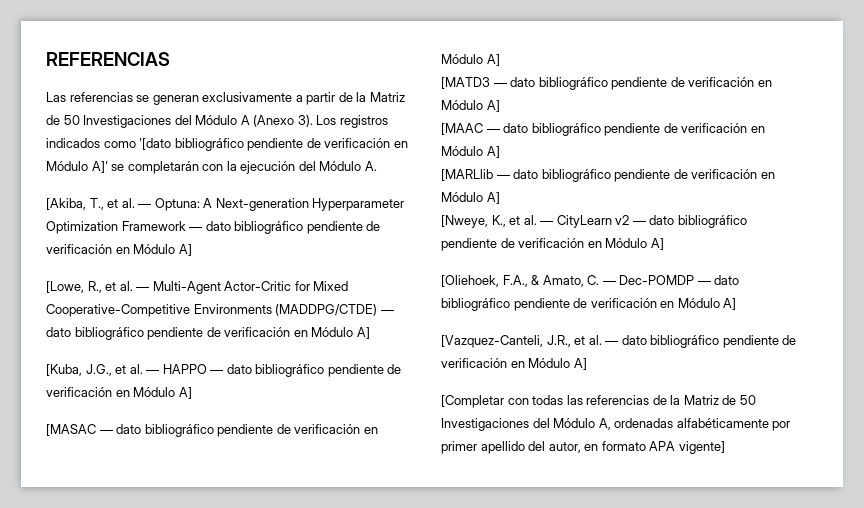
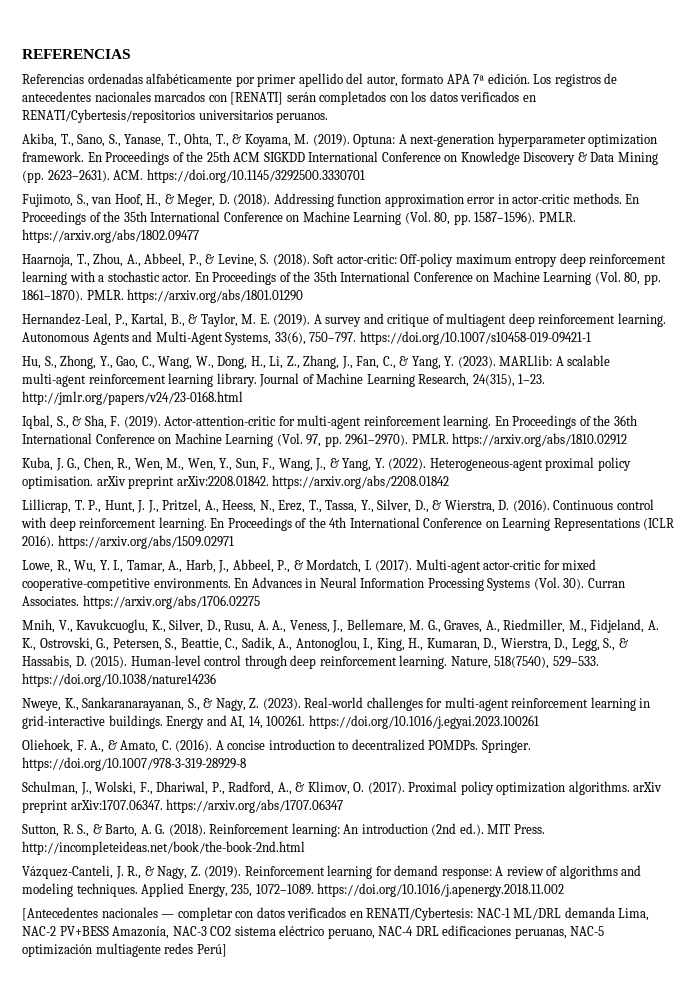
[46,92,405,105] [46,115,388,128] [46,138,408,151] [46,161,377,174] [46,198,405,211] [46,221,381,234] [46,244,192,256] [46,281,349,294] [46,304,394,317] [46,327,370,340] [46,364,402,377] [46,387,192,399] [46,424,378,437] [441,54,500,66] [441,77,772,90] [441,100,500,112] [441,123,765,136] [441,146,500,158] [441,169,775,182] [441,192,500,204] [441,215,747,228] [441,238,664,251] [441,275,740,287] [441,298,737,311] [441,335,797,348] [441,358,587,370] [441,395,756,408] [441,418,611,431] Las referencias se generan exclusivamente a partir de la Matriz de 50 Investigaciones del Módulo A (Anexo 3). Los registros indicados como '[dato bibliográfico pendiente de verificación en Módulo A]' se completarán con la ejecución del Módulo A. // [Akiba, T., et al. — Optuna: A Next-generation Hyperparameter Optimization Framework — dato bibliográfico pendiente de verificación en Módulo A] // [Lowe, R., et al. — Multi-Agent Actor-Critic for Mixed Cooperative-Competitive Environments (MADDPG/CTDE) — dato bibliográfico pendiente de verificación en Módulo A] // [Kuba, J.G., et al. — HAPPO — dato bibliográfico pendiente de verificación en Módulo A] // [MASAC — dato bibliográfico pendiente de verificación en Módulo A] // [MATD3 — dato bibliográfico pendiente de verificación en Módulo A] // [MAAC — dato bibliográfico pendiente de verificación en Módulo A] // [MARLlib — dato bibliográfico pendiente de verificación en Módulo A] // [Nweye, K., et al. — CityLearn v2 — dato bibliográfico pendiente de verificación en Módulo A] // [Oliehoek, F.A., & Amato, C. — Dec-POMDP — dato bibliográfico pendiente de verificación en Módulo A] // [Vazquez-Canteli, J.R., et al. — dato bibliográfico pendiente de verificación en Módulo A] // [Completar con todas las referencias de la Matriz de 50 Investigaciones del Módulo A, -> [22,74,84,84] Referencias
[584,444,599,451] en -> (398, 81) none
[678,441,725,454] vigente] -> [473,73,618,87] [22,91,536,105] [22,109,329,123] [22,133,658,147] [22,151,658,165] [22,169,365,183] [22,193,640,207] [22,211,576,225] [22,229,199,243] [22,253,667,267] [22,271,661,285] [22,289,304,303] [22,313,666,327] [22,331,591,345] [22,355,611,369] [22,373,546,387] [22,391,243,405] [22,415,637,429] [22,433,628,447] [22,457,631,471] [22,475,450,489] [22,499,654,513] [21,517,675,531] [22,535,234,549] [22,559,597,573] [22,577,625,591] [22,595,260,609] [22,619,659,633] [22,637,628,651] [22,655,599,669] [22,673,216,687] [22,697,651,711] [22,715,539,729] [22,739,531,753] [22,757,246,771] [22,781,663,795] [22,799,344,813] [22,823,545,837] [22,841,305,855] [22,865,642,879] [22,883,565,897] [22,907,650,921] [22,925,605,939] [22,943,227,957] 7ª edición. Los registros de antecedentes nacionales marcados con [RENATI] serán completados con los datos verificados en RENATI/Cybertesis/repositorios universitarios peruanos. // Akiba, T., Sano, S., Yanase, T., Ohta, T., & Koyama, M. (2019). Optuna: A next-generation hyperparameter optimization framework. En Proceedings of the 25th ACM SIGKDD International Conference on Knowledge Discovery & Data Mining (pp. 2623–2631). ACM. https://doi.org/10.1145/3292500.3330701 // Fujimoto, S., van Hoof, H., & Meger, D. (2018). Addressing function approximation error in actor-critic methods. En Proceedings of the 35th International Conference on Machine Learning (Vol. 80, pp. 1587–1596). PMLR. https://arxiv.org/abs/1802.09477 // Haarnoja, T., Zhou, A., Abbeel, P., & Levine, S. (2018). Soft actor-critic: Off-policy maximum entropy deep reinforcement learning with a stochastic actor. En Proceedings of the 35th International Conference on Machine Learning (Vol. 80, pp. 1861–1870). PMLR. https://arxiv.org/abs/1801.01290 // Hernandez-Leal, P., Kartal, B., & Taylor, M. E. (2019). A survey and critique of multiagent deep reinforcement learning. Autonomous Agents and Multi-Agent Systems, 33(6), 750–797. https://doi.org/10.1007/s10458-019-09421-1 // Hu, S., Zhong, Y., Gao, C., Wang, W., Dong, H., Li, Z., Zhang, J., Fan, C., & Yang, Y. (2023). MARLlib: A scalable multi-agent reinforcement learning library. Journal of Machine Learning Research, 24(315), 1–23. http://jmlr.org/papers/v24/23-0168.html // Iqbal, S., & Sha, F. (2019). Actor-attention-critic for multi-agent reinforcement learning. En Proceedings of the 36th International Conference on Machine Learning (Vol. 97, pp. 2961–2970). PMLR. https://arxiv.org/abs/1810.02912 // Kuba, J. G., Chen, R., Wen, M., Wen, Y., Sun, F., Wang, J., & Yang, Y. (2022). Heterogeneous-agent proximal policy optimisation. arXiv preprint arXiv:2208.01842. https://arxiv.org/abs/2208.01842 // Lillicrap, T. P., Hunt, J. J., Pritzel, A., Heess, N., Erez, T., Tassa, Y., Silver, D., & Wierstra, D. (2016). Continuous control with deep reinforcement learning. En Proceedings of the 4th International Conference on Learning Representations (ICLR 2016). https://arxiv.org/abs/1509.02971 // Lowe, R., Wu, Y. I., Tamar, A., Harb, J., Abbeel, P., & Mordatch, I. (2017). Multi-agent actor-critic for mixed cooperative-competitive environments. En Advances in Neural Information Processing Systems (Vol. 30). Curran Associates. https://arxiv.org/abs/1706.02275 // Mnih, V., Kavukcuoglu, K., Silver, D., Rusu, A. A., Veness, J., Bellemare, M. G., Graves, A., Riedmiller, M., Fidjeland, A. K., Ostrovski, G., Petersen, S., Beattie, C., Sadik, A., Antonoglou, I., King, H., Kumaran, D., Wierstra, D., Legg, S., & Hassabis, D. (2015). Human-level control through deep reinforcement learning. Nature, 518(7540), 529–533. https://doi.org/10.1038/nature14236 // Nweye, K., Sankaranarayanan, S., & Nagy, Z. (2023). Real-world challenges for multi-agent reinforcement learning in grid-interactive buildings. Energy and AI, 14, 100261. https://doi.org/10.1016/j.egyai.2023.100261 // Oliehoek, F. A., & Amato, C. (2016). A concise introduction to decentralized POMDPs. Springer. https://doi.org/10.1007/978-3-319-28929-8 // Schulman, J., Wolski, F., Dhariwal, P., Radford, A., & Klimov, O. (2017). Proximal policy optimization algorithms. arXiv preprint arXiv:1707.06347. https://arxiv.org/abs/1707.06347 // Sutton, R. S., & Barto, A. G. (2018). Reinforcement learning: An introduction (2nd ed.). MIT Press. http://incompleteideas.net/book/the-book-2nd.html // Vázquez-Canteli, J. R., & Nagy, Z. (2019). Reinforcement learning for demand response: A review of algorithms and modeling techniques. Applied Energy, 235, 1072–1089. https://doi.org/10.1016/j.apenergy.2018.11.002 // [Antecedentes nacionales — completar con datos verificados en RENATI/Cybertesis: NAC-1 ML/DRL demanda Lima, NAC-2 PV+BESS Amazonía, NAC-3 CO2 sistema eléctrico peruano, NAC-4 DRL edificaciones peruanas, NAC-5 optimización multiagente redes Perú]

